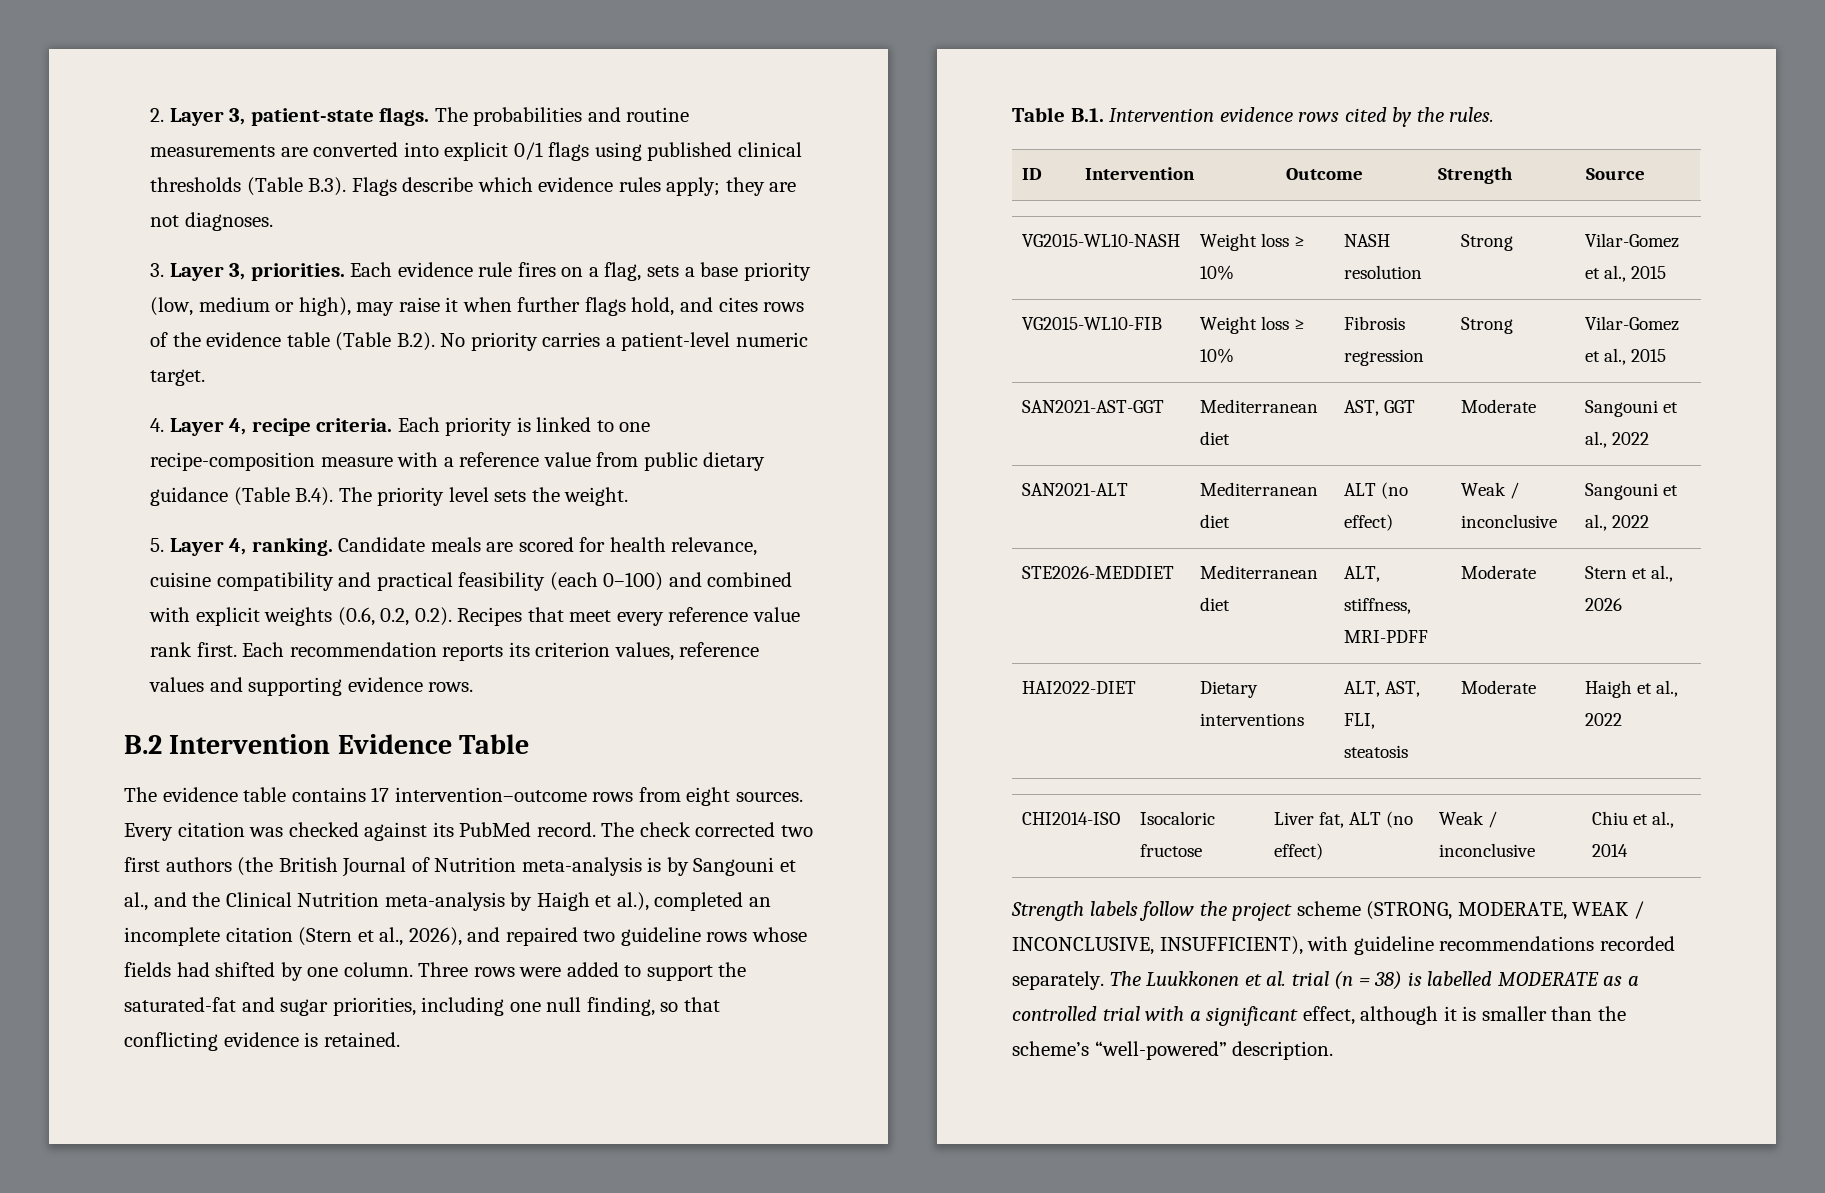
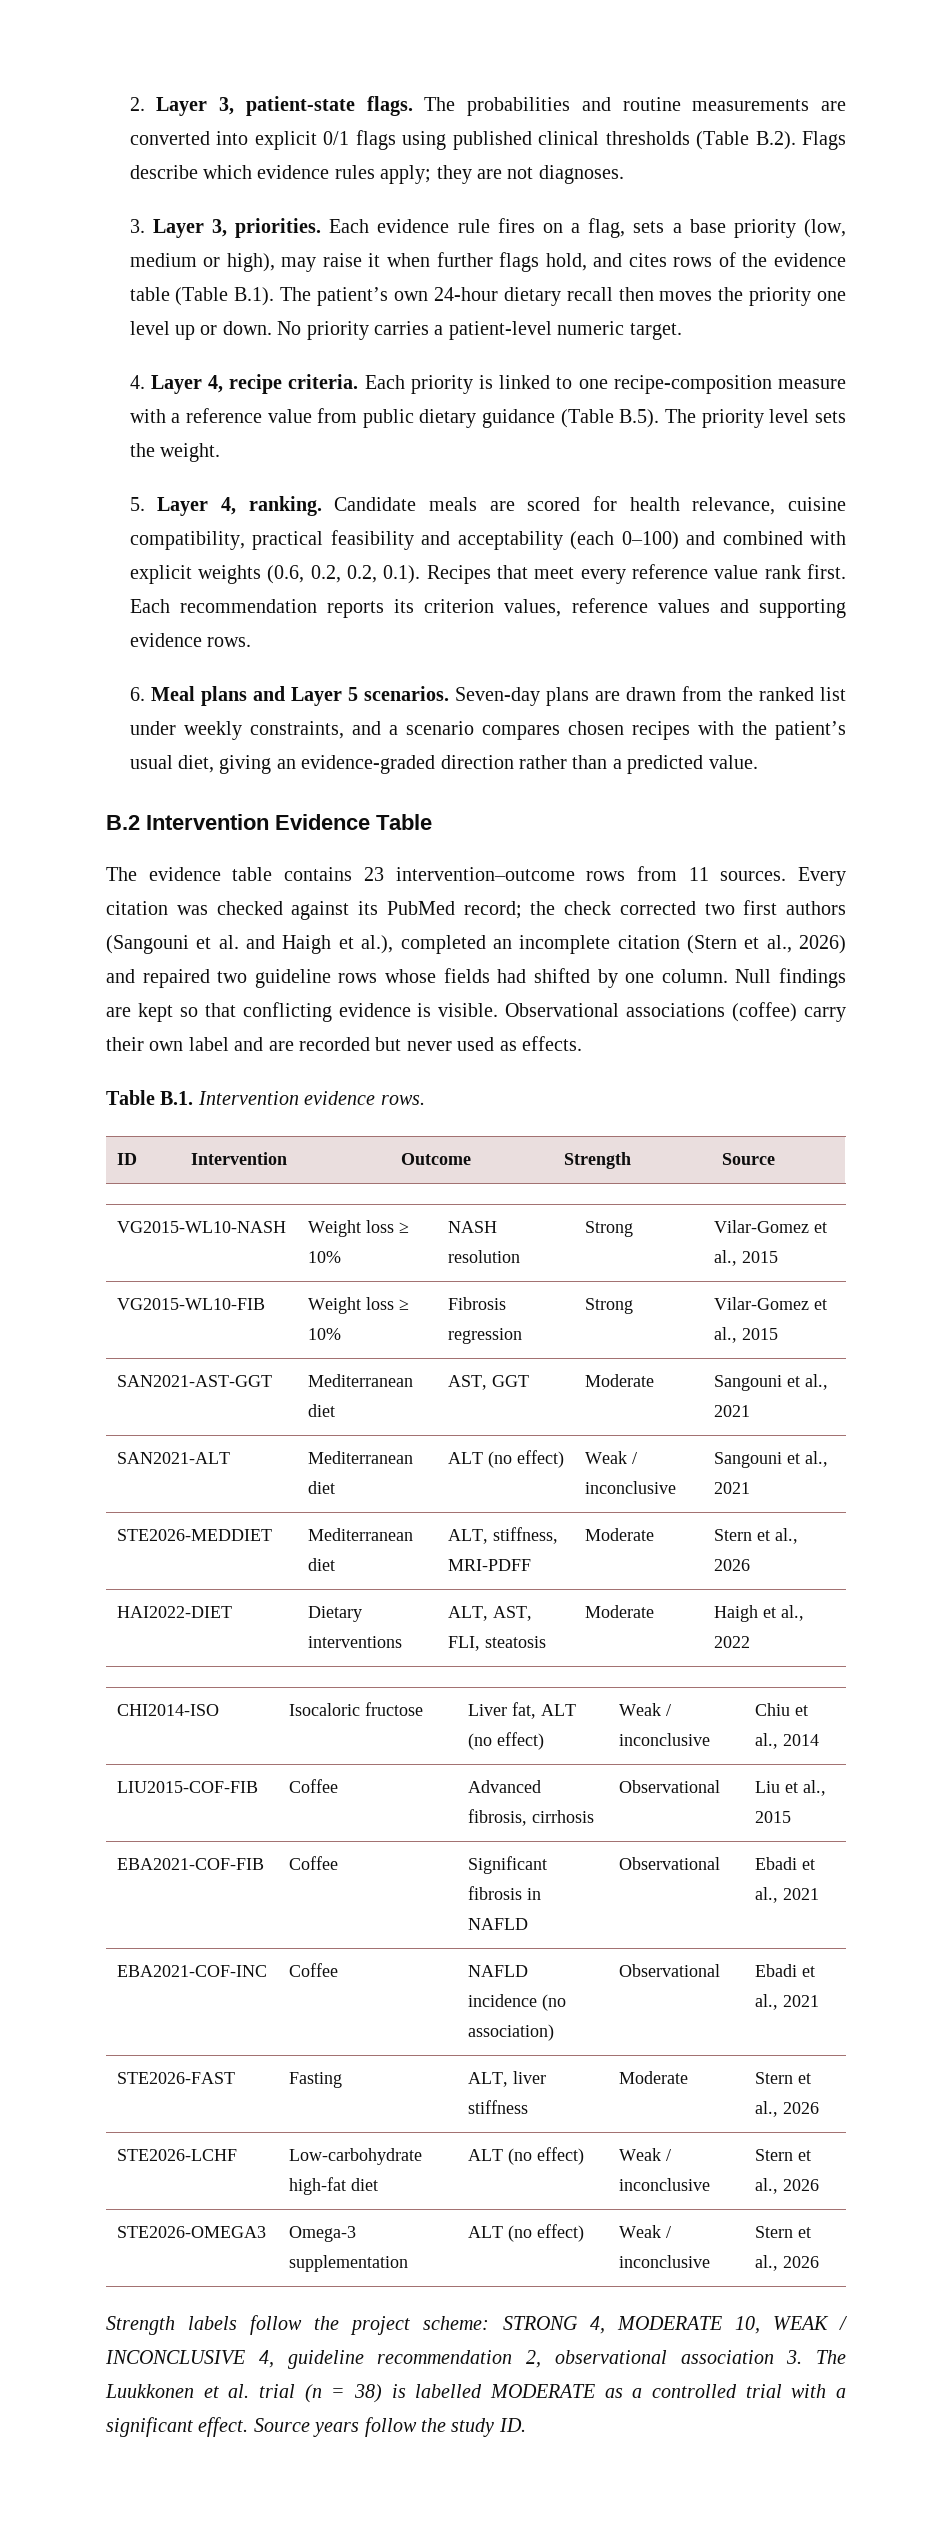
[308,177,347,196] B.3). -> [755,131,796,150] B.2).
[396,332,435,351] B.2). -> [234,287,847,306] [129,321,272,340] B.1). The patient’s own 24-hour dietary recall then moves the priority one level up or down.
[295,487,334,506] B.4). -> [619,409,660,428] B.5).
[216,572,546,591] compatibility and practical feasibility -> [129,530,563,550] compatibility, practical feasibility and acceptability
[414,607,452,626] 0.2). -> [346,565,421,584] 0.2, 0.1).
(474, 687) none -> [129,686,846,706] [129,721,846,740] [129,755,758,774] // 6. Meal plans and Layer 5 scenarios. Seven-day plans are drawn from the ranked list under weekly constraints, and a scenario compares chosen recipes with the patient’s usual diet, giving an evidence-graded direction rather than a predicted value.
[371,787,390,802] 17 -> [363,867,384,881] 23
[686,787,731,806] eight -> [688,867,709,881] 11
[536,822,635,837] record. The -> [463,901,556,919] record; the
[237,857,796,877] [124,892,533,911] (the British Journal of Nutrition meta-analysis is by Sangouni et al., and the Clinical Nutrition meta-analysis by -> [106,935,276,954] (Sangouni et al. and
[408,927,462,946] 2026), -> [799,935,846,954] 2026)
[418,962,747,981] [124,997,655,1016] Three rows were added to support the saturated-fat and sugar priorities, including one null finding, -> [735,968,846,988] [106,1003,173,1022] Null findings are kept
[323,1032,400,1047] retained. -> [438,1002,846,1022] [106,1036,582,1051] visible. Observational associations (coffee) carry their own label and are recorded but never used as effects.
[1298,107,1495,127] rows cited by the rules. -> [380,1095,425,1105] rows.
[1611,432,1649,445] 2022 -> [713,1405,750,1417] 2021
[1611,515,1649,528] 2022 -> [713,1482,750,1494] 2021
(1628, 850) none -> [116,1781,258,1793] [288,1779,338,1793] [467,1780,541,1793] [467,1809,594,1826] [618,1780,720,1793] [754,1780,826,1796] [754,1811,791,1823] [116,1858,264,1870] [288,1856,338,1870] [467,1856,547,1874] [467,1886,541,1900] [467,1918,528,1930] [618,1857,720,1870] [754,1857,815,1870] [754,1887,819,1903] [116,1965,267,1977] [288,1963,338,1977] [467,1965,528,1977] [467,1994,566,2011] [467,2024,554,2041] [618,1964,720,1977] [754,1964,815,1977] [754,1994,819,2010] [116,2072,235,2084] [288,2072,342,2088] [467,2071,546,2087] [467,2100,528,2114] [618,2071,688,2084] [754,2072,811,2084] [754,2101,819,2117] [116,2149,237,2161] [288,2148,422,2165] [288,2177,378,2195] [467,2147,584,2165] [618,2148,671,2161] [618,2178,710,2191] [754,2149,811,2161] [754,2178,819,2194] [116,2226,266,2238] [288,2226,356,2242] [288,2255,408,2272] [467,2224,584,2242] [618,2225,671,2238] [618,2255,710,2268] [754,2226,811,2238] [754,2255,819,2271] // LIU2015-COF-FIB | Coffee | Advanced fibrosis, cirrhosis | Observational | Liu et al., 2015 // EBA2021-COF-FIB | Coffee | Significant fibrosis in NAFLD | Observational | Ebadi et al., 2021 // EBA2021-COF-INC | Coffee | NAFLD incidence (no association) | Observational | Ebadi et al., 2021 // STE2026-FAST | Fasting | ALT, liver stiffness | Moderate | Stern et al., 2026 // STE2026-LCHF | Low-carbohydrate high-fat diet | ALT (no effect) | Weak / inconclusive | Stern et al., 2026 // STE2026-OMEGA3 | Omega-3 supplementation | ALT (no effect) | Weak / inconclusive | Stern et al., 2026
[1296,901,1644,920] [1012,936,1675,955] [1012,971,1104,990] scheme (STRONG, MODERATE, WEAK / INCONCLUSIVE, INSUFFICIENT), with guideline recommendations recorded separately. -> [423,2316,849,2334] [105,2350,803,2369] scheme: STRONG 4, MODERATE 10, WEAK / INCONCLUSIVE 4, guideline recommendation 2, observational association 3.
[1302,1006,1626,1025] [1012,1041,1334,1060] effect, although it is smaller than the scheme’s “well-powered” description. -> [198,2417,526,2437] effect. Source years follow the study ID.

